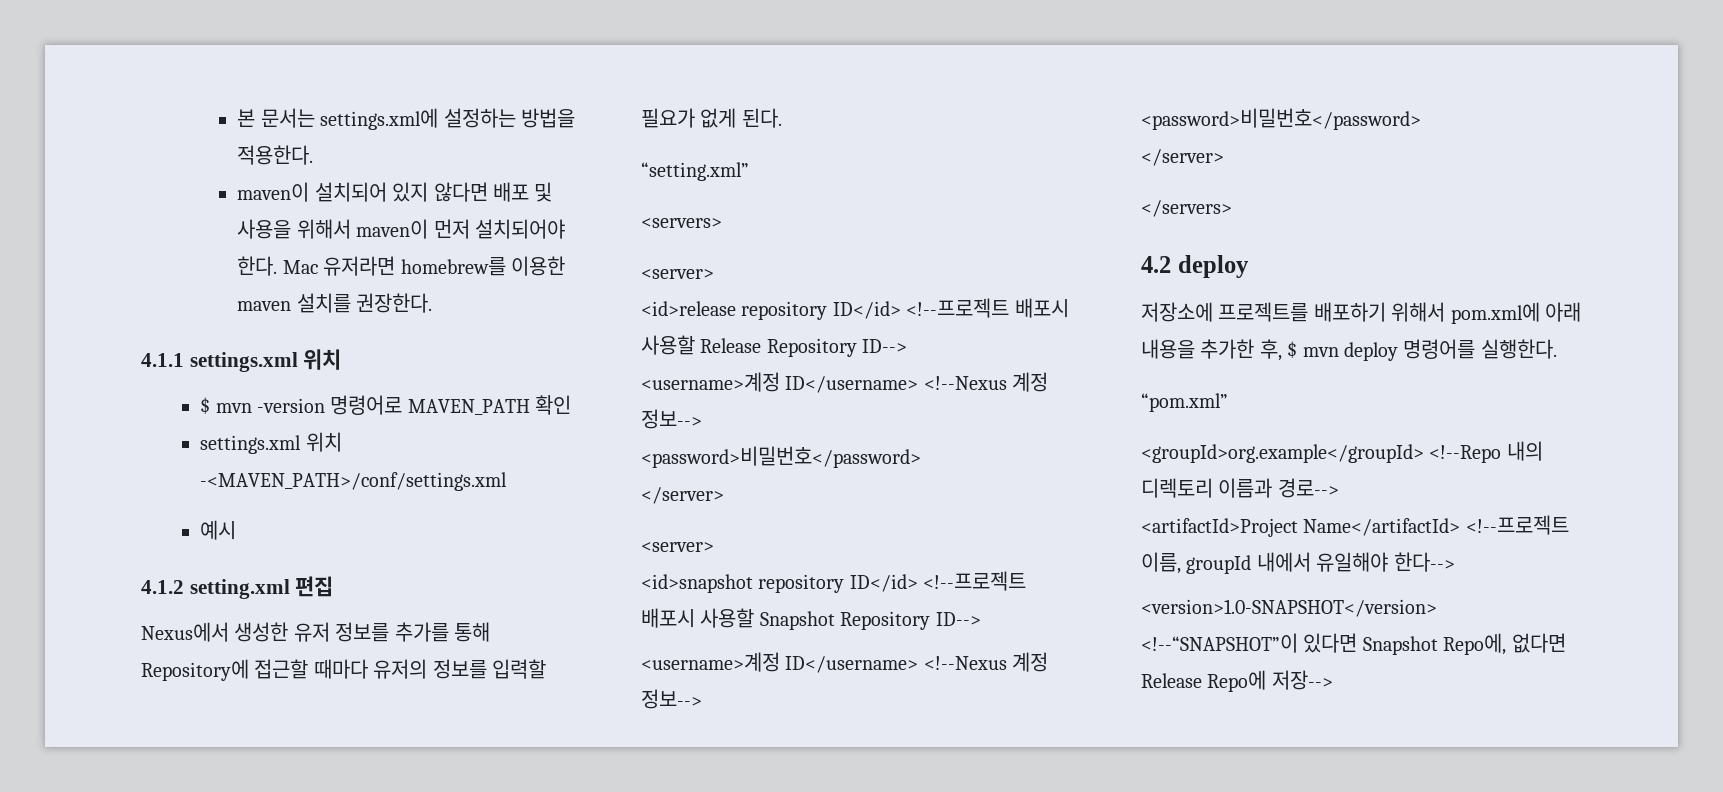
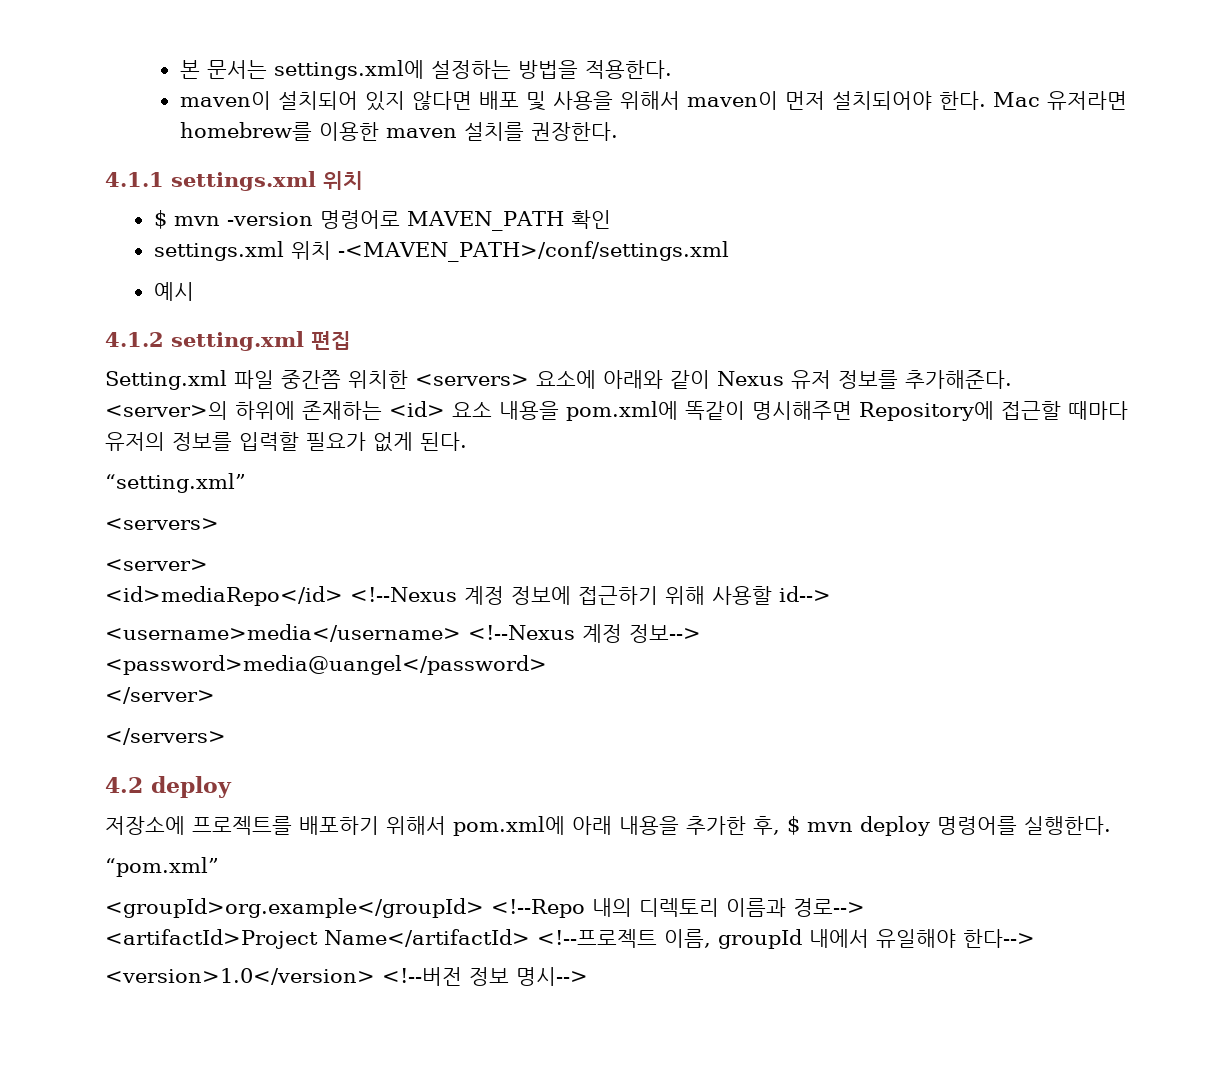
[141,622,490,642] Nexus에서 생성한 유저 정보를 추가를 통해 -> [105,370,1012,390] [105,401,852,421] Setting.xml 파일 중간쯤 위치한 <servers> 요소에 아래와 같이 Nexus 유저 정보를 추가해준다. // <server>의 하위에 존재하는 <id> 요소 내용을 pom.xml에 똑같이 명시해주면
[641,298,1069,320] [641,335,908,357] [641,372,1049,393] [641,409,702,429] [641,446,921,468] [641,487,724,504] [641,542,714,552] [641,571,1027,593] [641,608,981,630] [641,652,1049,673] [641,689,702,709] [1141,108,1421,130] <id>release repository ID</id> <!--프로젝트 배포시 사용할 Release Repository ID--> // <username>계정 ID</username> <!--Nexus 계정 정보--> // <password>비밀번호</password> // </server> // <server> // <id>snapshot repository ID</id> <!--프로젝트 배포시 사용할 Snapshot Repository ID--> // <username>계정 ID</username> <!--Nexus 계정 정보--> // <password>비밀번호</password> -> [105,586,831,606] [105,624,701,643] [105,655,547,675] <id>mediaRepo</id> <!--Nexus 계정 정보에 접근하기 위해 사용할 id--> // <username>media</username> <!--Nexus 계정 정보--> // <password>media@uangel</password>
[1141,599,1437,617] [1141,633,1566,655] [1141,670,1333,692] <version>1.0-SNAPSHOT</version> <!--“SNAPSHOT”이 있다면 Snapshot Repo에, 없다면 Release Repo에 저장--> -> [105,967,588,986] <version>1.0</version> <!--버전 정보 명시-->

